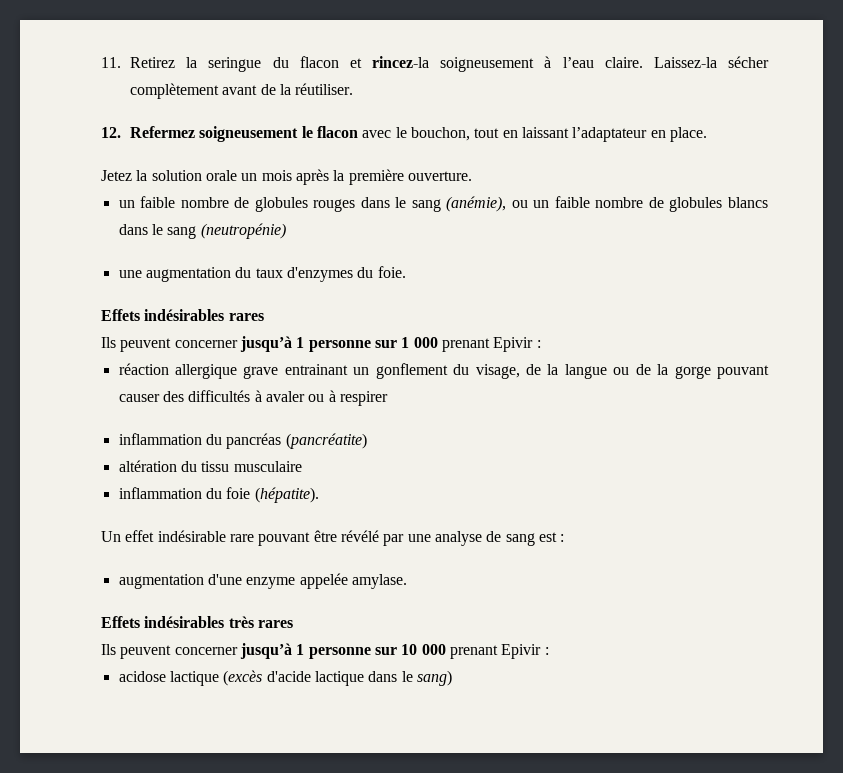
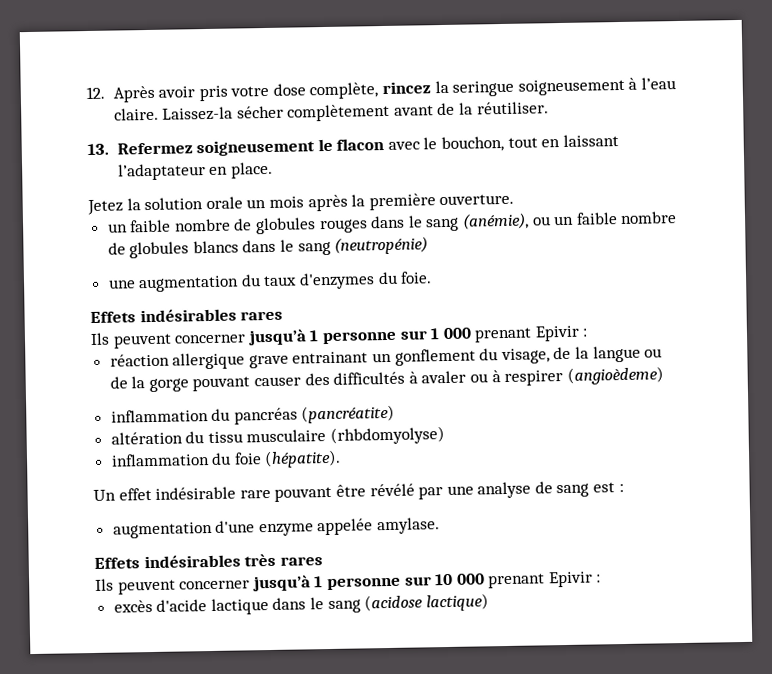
[101,56,430,72] 11. Retirez la seringue du flacon et rincez-la -> [86,80,515,103] 12. Après avoir pris votre dose complète, rincez la seringue
[101,127,121,138] 12. -> [87,143,109,156] 13.
(388, 398) none -> [566,366,664,385] (angioèdeme)
(302, 466) none -> [330,426,446,445] (rhbdomyolyse)
[118,670,263,686] acidose lactique (excès -> [113,599,153,613] excès
[416,670,452,686] sang) -> [327,593,489,614] sang (acidose lactique)

